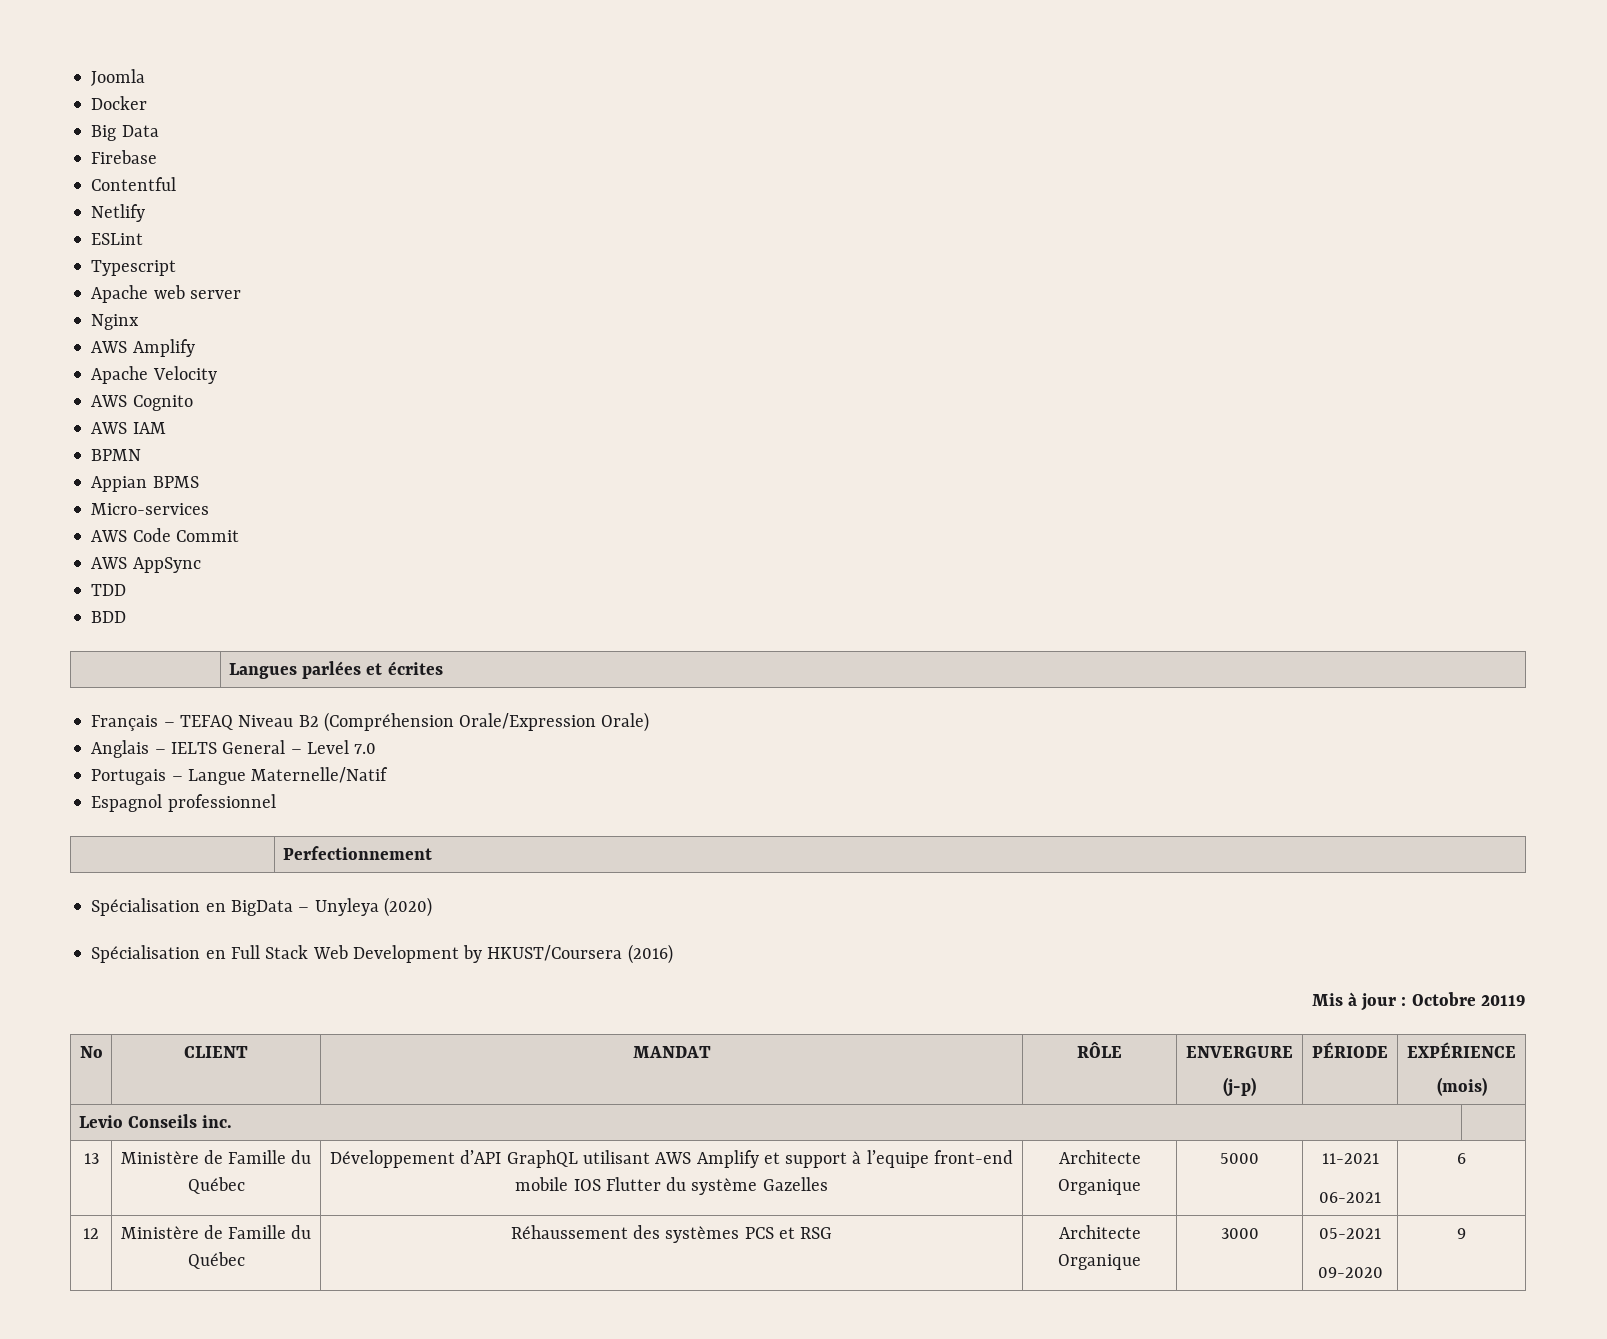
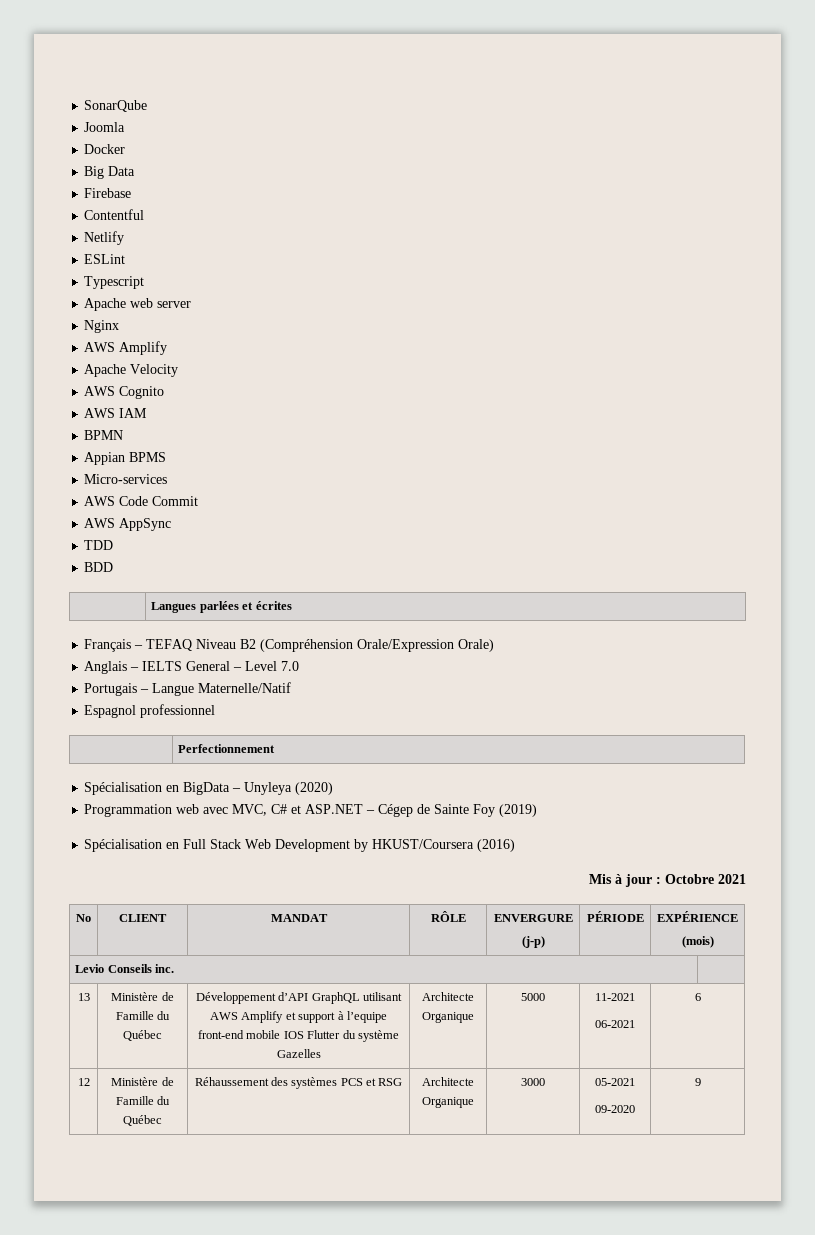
(91, 77) none -> [84,100,148,112] SonarQube //
(432, 907) none -> [84,804,538,817] // Programmation web avec MVC, C# et ASP.NET – Cégep de Sainte Foy (2019)
[1481,995,1527,1006] 20119 -> [718,874,746,884] 2021

